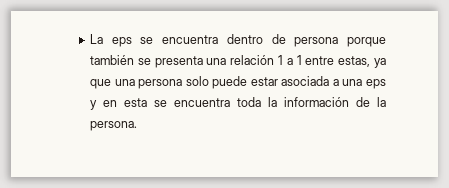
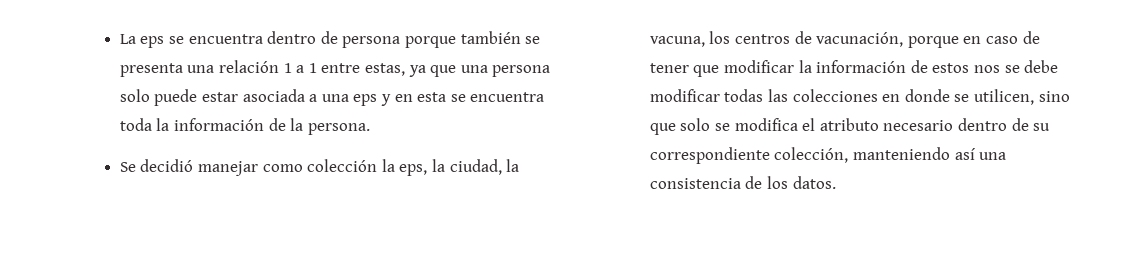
(138, 126) none -> [119,159,520,176] [649,31,1040,48] [649,60,1059,77] [649,89,1070,105] [649,118,1051,135] [649,147,1007,164] [649,176,836,189] // Se decidió manejar como colección la eps, la ciudad, la vacuna, los centros de vacunación, porque en caso de tener que modificar la información de estos nos se debe modificar todas las colecciones en donde se utilicen, sino que solo se modifica el atributo necesario dentro de su correspondiente colección, manteniendo así una consistencia de los datos.

